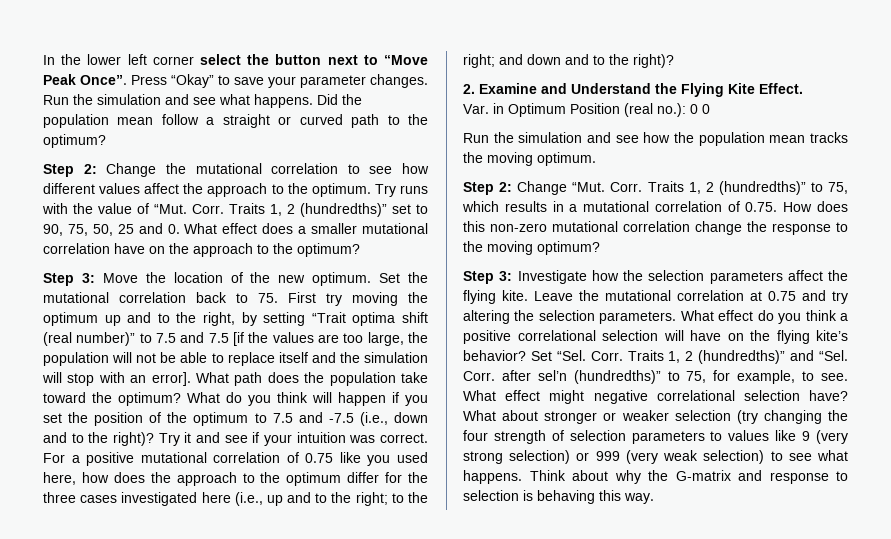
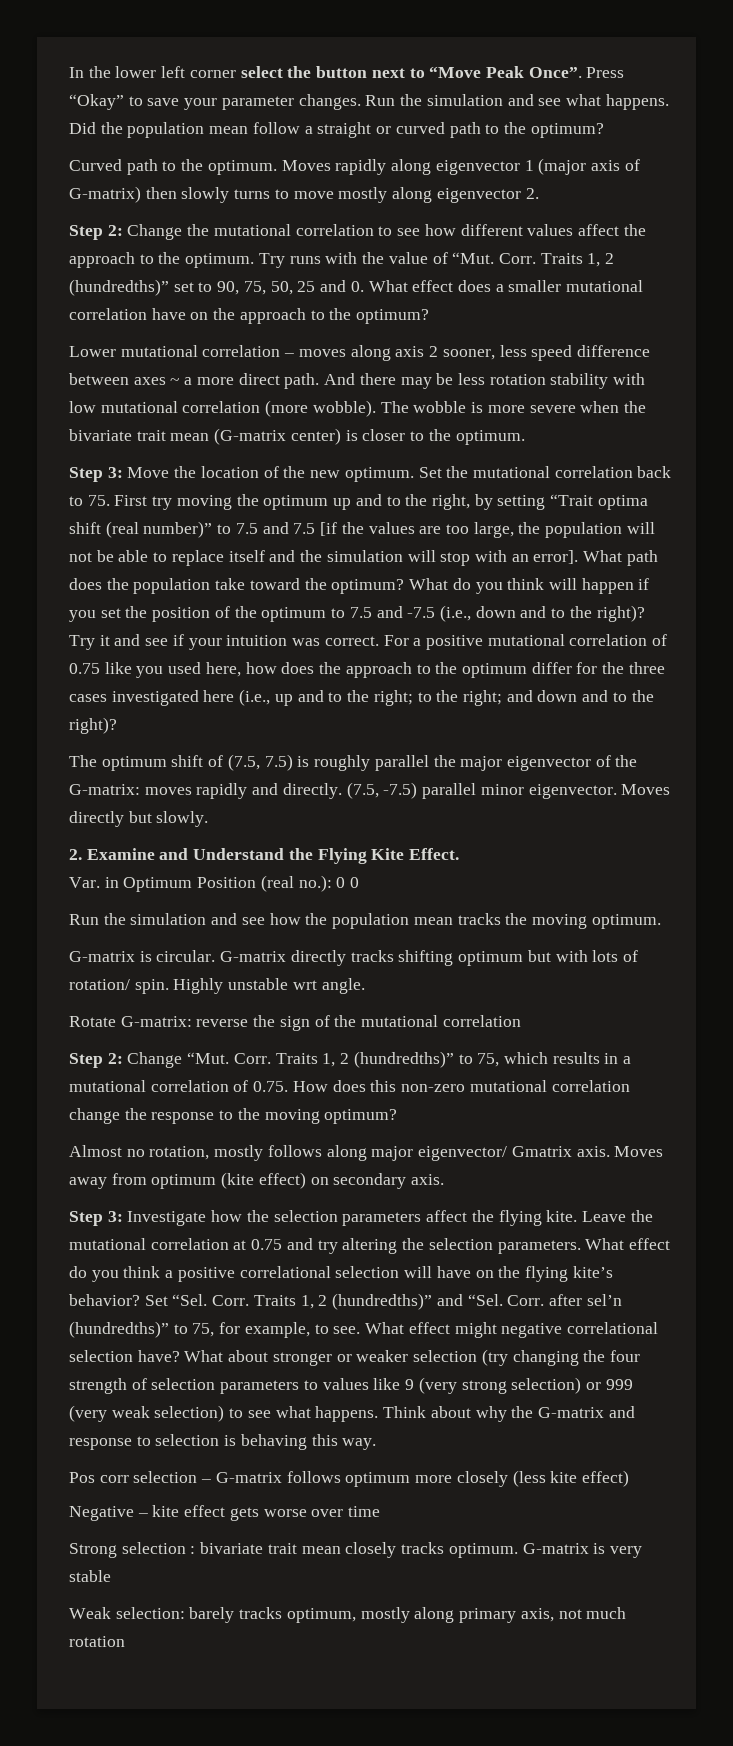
(106, 141) none -> [69,158,640,175] [69,186,539,203] // Curved path to the optimum. Moves rapidly along eigenvector 1 (major axis of G-matrix) then slowly turns to move mostly along eigenvector 2.
(360, 250) none -> [69,345,650,361] [69,373,646,389] [69,400,646,417] [69,428,525,445] // Lower mutational correlation – moves along axis 2 sooner, less speed difference between axes ~ a more direct path. And there may be less rotation stability with low mutational correlation (more wobble). The wobble is more severe when the bivariate trait mean (G-matrix center) is closer to the optimum.
(674, 61) none -> [69,754,638,771] [69,782,671,799] [69,811,209,827] // The optimum shift of (7.5, 7.5) is roughly parallel the major eigenvector of the G-matrix: moves rapidly and directly. (7.5, -7.5) parallel minor eigenvector. Moves directly but slowly.
(596, 159) none -> [69,950,638,966] [69,978,365,994] [69,1015,521,1031] // G-matrix is circular. G-matrix directly tracks shifting optimum but with lots of rotation/ spin. Highly unstable wrt angle. // Rotate G-matrix: reverse the sign of the mutational correlation
(600, 248) none -> [69,1145,664,1161] [69,1172,445,1189] // Almost no rotation, mostly follows along major eigenvector/ Gmatrix axis. Moves away from optimum (kite effect) on secondary axis.
(654, 498) none -> [69,1470,629,1487] [69,1505,381,1521] [69,1542,642,1558] [69,1570,111,1582] [69,1607,627,1623] [69,1636,125,1647] // Pos corr selection – G-matrix follows optimum more closely (less kite effect) // Negative – kite effect gets worse over time // Strong selection : bivariate trait mean closely tracks optimum. G-matrix is very stable // Weak selection: barely tracks optimum, mostly along primary axis, not much rotation

